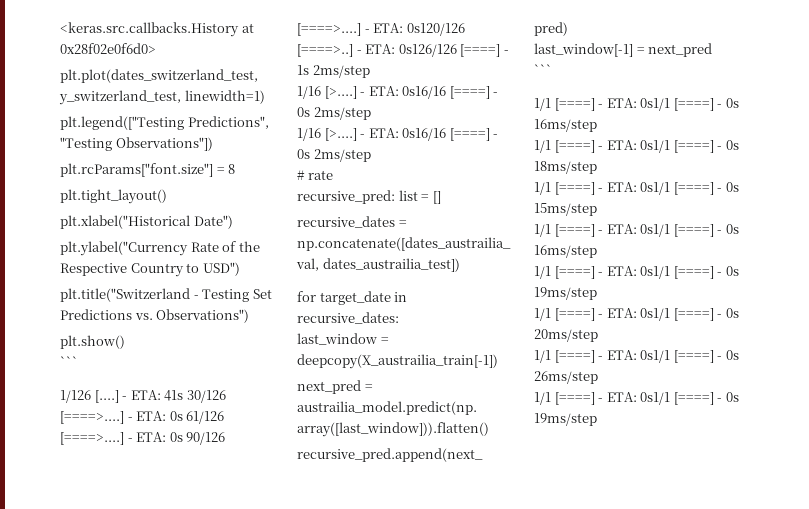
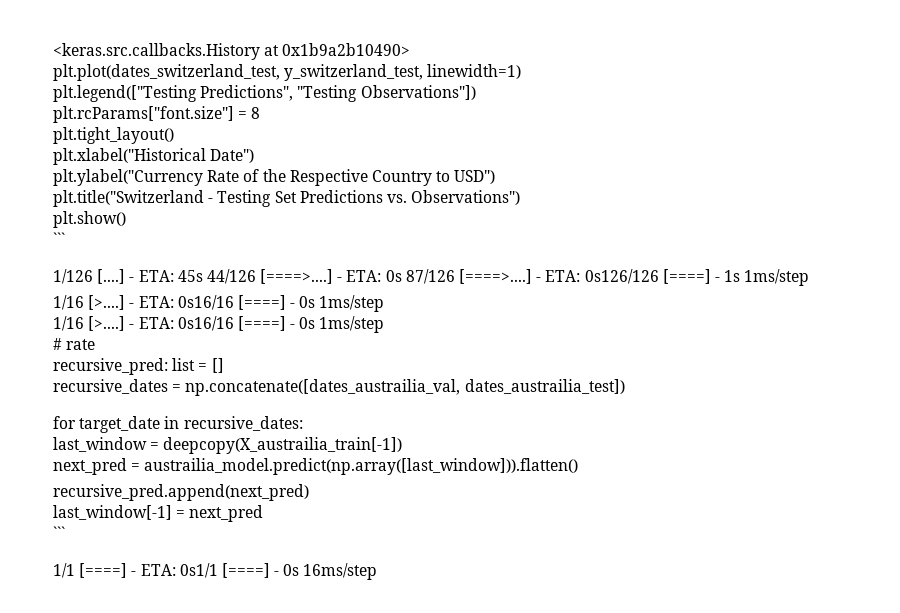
[60,43,156,54] 0x28f02e0f6d0> -> [282,43,411,56] 0x1b9a2b10490>
[164,390,226,403] [60,411,225,424] [60,432,226,445] [297,23,465,36] [297,44,396,57] 41s 30/126 [====>....] - ETA: 0s 61/126 [====>....] - ETA: 0s 90/126 [====>....] - ETA: 0s120/126 [====>..] - ETA: -> [177,269,581,284] 45s 44/126 [====>....] - ETA: 0s 87/126 [====>....] - ETA:
[312,65,370,78] [297,86,499,99] [297,107,371,120] [297,128,499,141] [297,149,371,162] 2ms/step // 1/16 [>....] - ETA: 0s16/16 [====] - 0s 2ms/step // 1/16 [>....] - ETA: 0s16/16 [====] - 0s 2ms/step -> [744,269,810,286] [53,295,385,312] [53,316,385,333] 1ms/step // 1/16 [>....] - ETA: 0s16/16 [====] - 0s 1ms/step // 1/16 [>....] - ETA: 0s16/16 [====] - 0s 1ms/step
[534,140,739,153] [534,161,597,174] [534,182,739,195] [534,203,597,216] [534,224,739,237] [534,245,597,258] [534,266,739,279] [534,287,597,300] [534,308,739,321] [534,329,598,342] [534,350,739,363] [534,371,598,384] [534,392,739,405] [534,413,597,426] // 1/1 [====] - ETA: 0s1/1 [====] - 0s 18ms/step // 1/1 [====] - ETA: 0s1/1 [====] - 0s 15ms/step // 1/1 [====] - ETA: 0s1/1 [====] - 0s 16ms/step // 1/1 [====] - ETA: 0s1/1 [====] - 0s 19ms/step // 1/1 [====] - ETA: 0s1/1 [====] - 0s 20ms/step // 1/1 [====] - ETA: 0s1/1 [====] - 0s 26ms/step // 1/1 [====] - ETA: 0s1/1 [====] - 0s 19ms/step -> (378, 571) none

